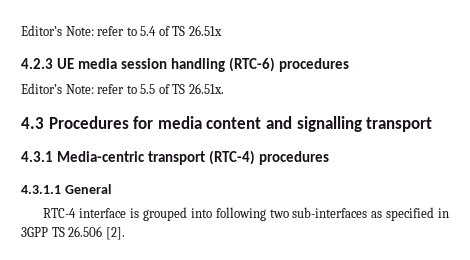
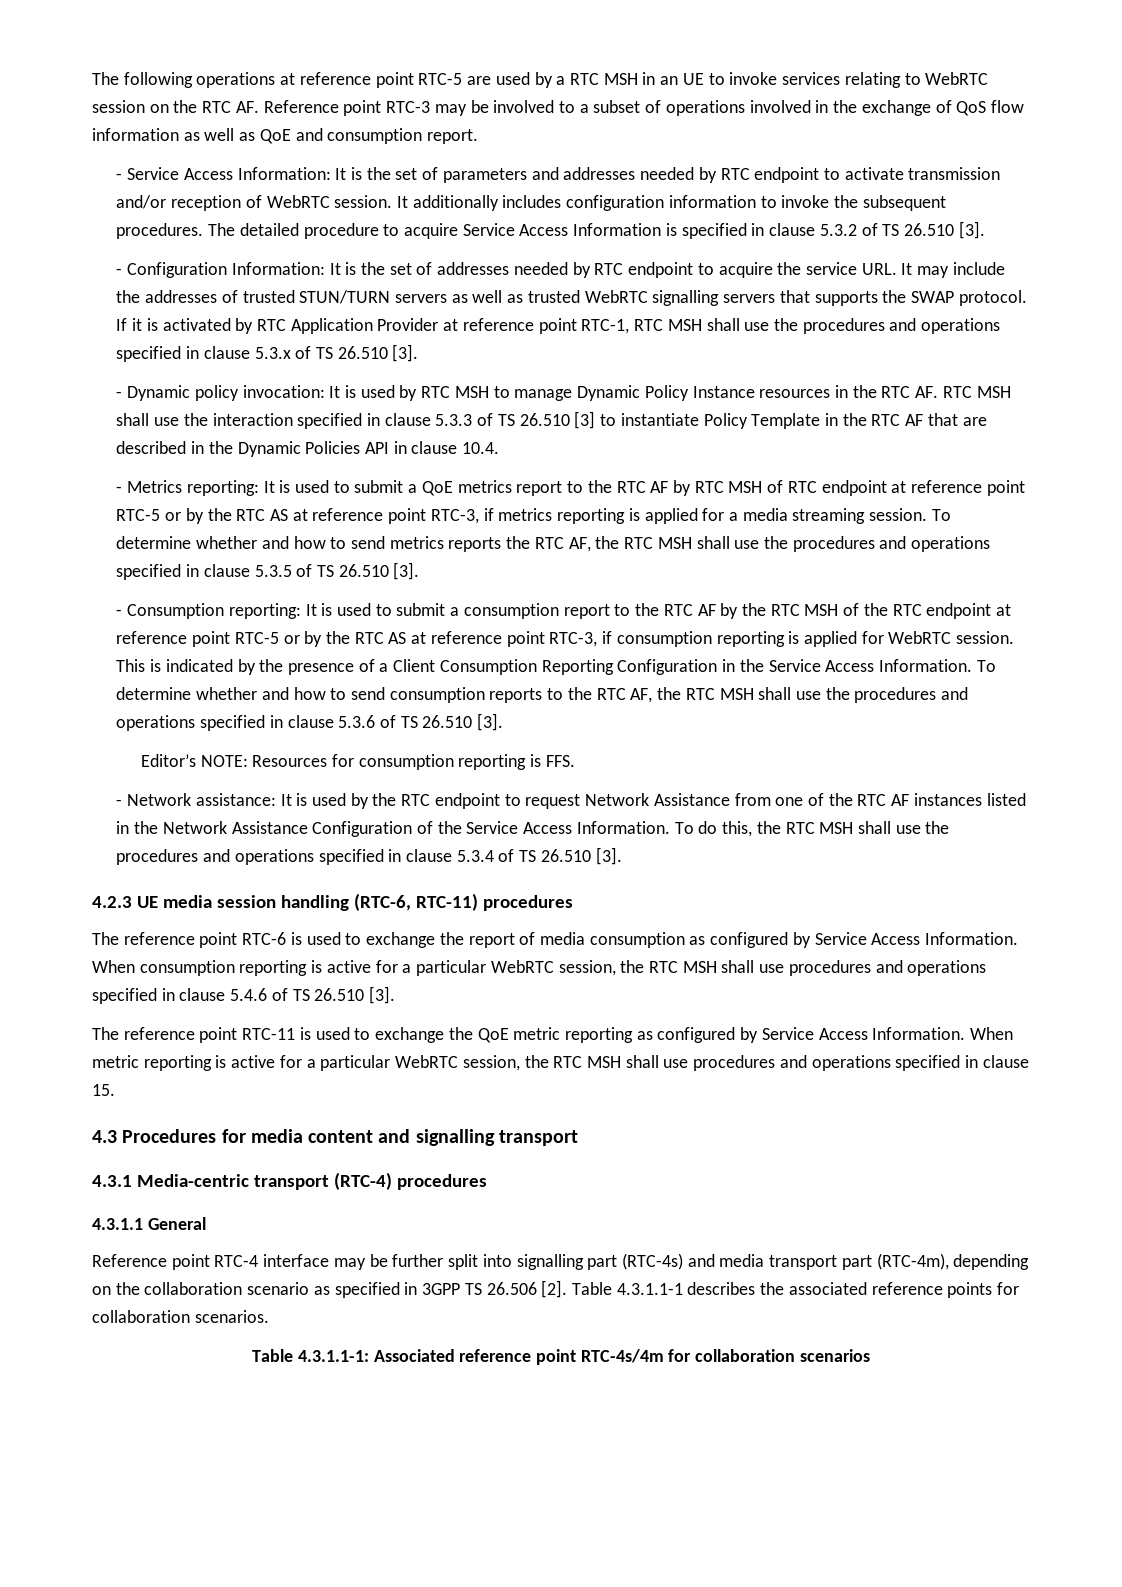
[21,25,222,36] Editor’s Note: refer to 5.4 of TS 26.51x -> [92,72,989,88] [92,100,1024,116] [92,128,479,144] [116,167,1001,183] [116,195,946,211] [116,221,985,239] [116,262,1005,278] [116,290,1027,306] [116,318,1001,334] [116,344,419,362] [116,385,1011,401] [116,411,987,429] [116,441,500,457] [116,480,1025,496] [116,508,951,524] [116,536,991,552] [116,562,420,580] [116,603,1012,619] [116,631,1015,647] [116,659,996,675] [116,687,969,703] [116,713,504,731] [140,754,575,770] [116,793,1026,809] [116,821,950,837] [116,847,622,865] The following operations at reference point RTC-5 are used by a RTC MSH in an UE to invoke services relating to WebRTC session on the RTC AF. Reference point RTC-3 may be involved to a subset of operations involved in the exchange of QoS flow information as well as QoE and consumption report. // - Service Access Information: It is the set of parameters and addresses needed by RTC endpoint to activate transmission and/or reception of WebRTC session. It additionally includes configuration information to invoke the subsequent procedures. The detailed procedure to acquire Service Access Information is specified in clause 5.3.2 of TS 26.510 [3]. // - Configuration Information: It is the set of addresses needed by RTC endpoint to acquire the service URL. It may include the addresses of trusted STUN/TURN servers as well as trusted WebRTC signalling servers that supports the SWAP protocol. If it is activated by RTC Application Provider at reference point RTC-1, RTC MSH shall use the procedures and operations specified in clause 5.3.x of TS 26.510 [3]. // - Dynamic policy invocation: It is used by RTC MSH to manage Dynamic Policy Instance resources in the RTC AF. RTC MSH shall use the interaction specified in clause 5.3.3 of TS 26.510 [3] to instantiate Policy Template in the RTC AF that are described in the Dynamic Policies API in clause 10.4. // - Metrics reporting: It is used to submit a QoE metrics report to the RTC AF by RTC MSH of RTC endpoint at reference point RTC-5 or by the RTC AS at reference point RTC-3, if metrics reporting is applied for a media streaming session. To determine whether and how to send metrics reports the RTC AF, the RTC MSH shall use the procedures and operations specified in clause 5.3.5 of TS 26.510 [3]. // - Consumption reporting: It is used to submit a consumption report to the RTC AF by the RTC MSH of the RTC endpoint at reference point RTC-5 or by the RTC AS at reference point RTC-3, if consumption reporting is applied for WebRTC session. This is indicated by the presence of a Client Consumption Reporting Configuration in the Service Access Information. To determine whether and how to send consumption reports to the RTC AF, the RTC MSH shall use the procedures and operations specified in clause 5.3.6 of TS 26.510 [3]. // Editor’s NOTE: Resources for consumption reporting is FFS. // - Network assistance: It is used by the RTC endpoint to request Network Assistance from one of the RTC AF instances listed in the Network Assistance Configuration of the Service Access Information. To do this, the RTC MSH shall use the procedures and operations specified in clause 5.3.4 of TS 26.510 [3].
[229,57,350,72] [21,83,224,94] (RTC-6) procedures // Editor’s Note: refer to 5.5 of TS 26.51x. -> [353,893,573,911] [92,932,1019,948] [92,960,987,976] [92,986,396,1004] [92,1027,1014,1043] [92,1055,1029,1071] [92,1084,115,1096] (RTC-6, RTC-11) procedures // The reference point RTC-6 is used to exchange the report of media consumption as configured by Service Access Information. When consumption reporting is active for a particular WebRTC session, the RTC MSH shall use procedures and operations specified in clause 5.4.6 of TS 26.510 [3]. // The reference point RTC-11 is used to exchange the QoE metric reporting as configured by Service Access Information. When metric reporting is active for a particular WebRTC session, the RTC MSH shall use procedures and operations specified in clause 15.
[43,207,368,221] RTC-4 interface is grouped into following two sub-interfaces -> [92,1253,1030,1270] [92,1282,310,1295] Reference point RTC-4 interface may be further split into signalling part (RTC-4s) and media transport part (RTC-4m), depending on the collaboration scenario
(125, 233) none -> [571,1282,1020,1298] [92,1310,269,1323] [252,1349,870,1365] Table 4.3.1.1-1 describes the associated reference points for collaboration scenarios. // Table 4.3.1.1-1: Associated reference point RTC-4s/4m for collaboration scenarios

